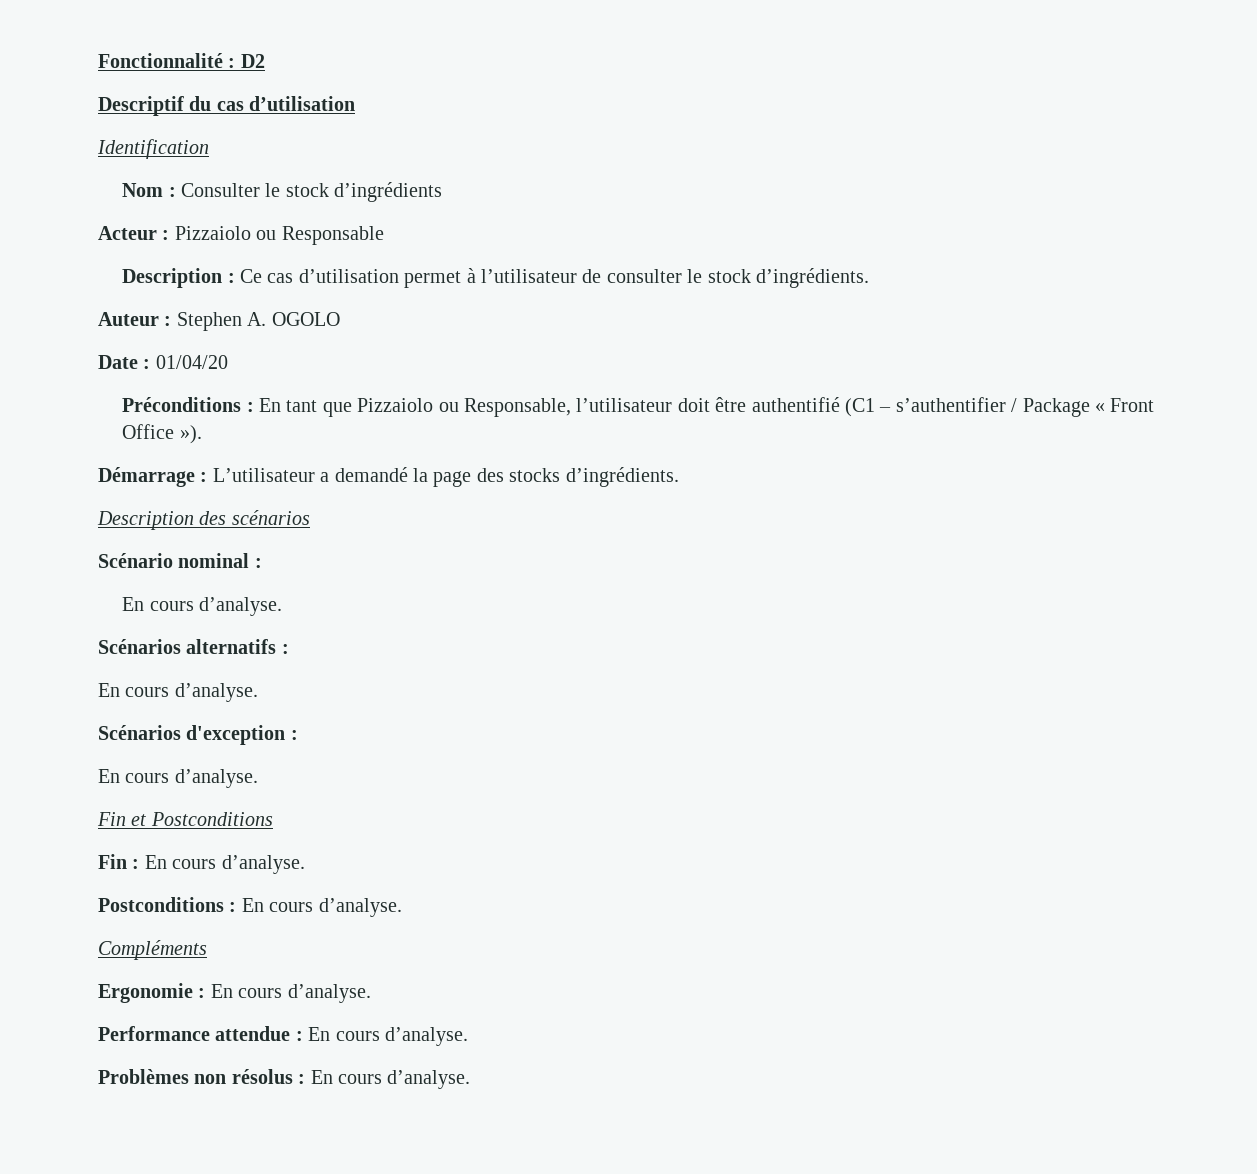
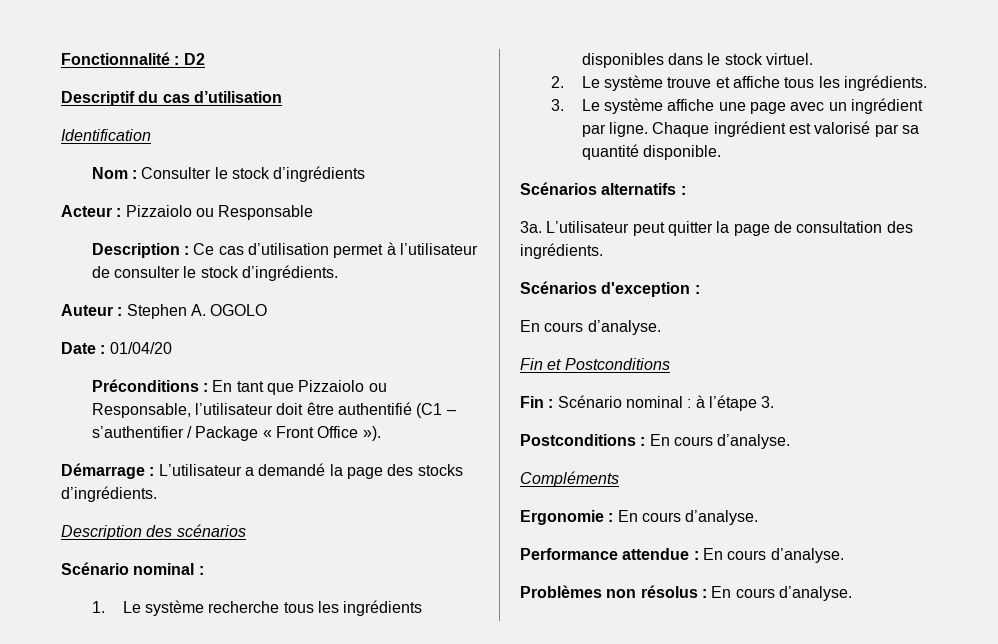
[122,597,282,616] [98,639,289,654] [98,683,258,702] En cours d’analyse. // Scénarios alternatifs : // En cours d’analyse. -> [91,600,423,616] [581,53,813,68] [550,75,927,91] [550,98,923,114] [581,121,919,137] [581,144,721,160] [520,182,686,195] [520,221,913,236] [520,243,603,259] 1. Le système recherche tous les ingrédients disponibles dans le stock virtuel. // 2. Le système trouve et affiche tous les ingrédients. // 3. Le système affiche une page avec un ingrédient par ligne. Chaque ingrédient est valorisé par sa quantité disponible. // Scénarios alternatifs : // 3a. L’utilisateur peut quitter la page de consultation des ingrédients.
[144,855,305,874] En cours d’analyse. -> [557,395,775,411] Scénario nominal : à l’étape 3.

